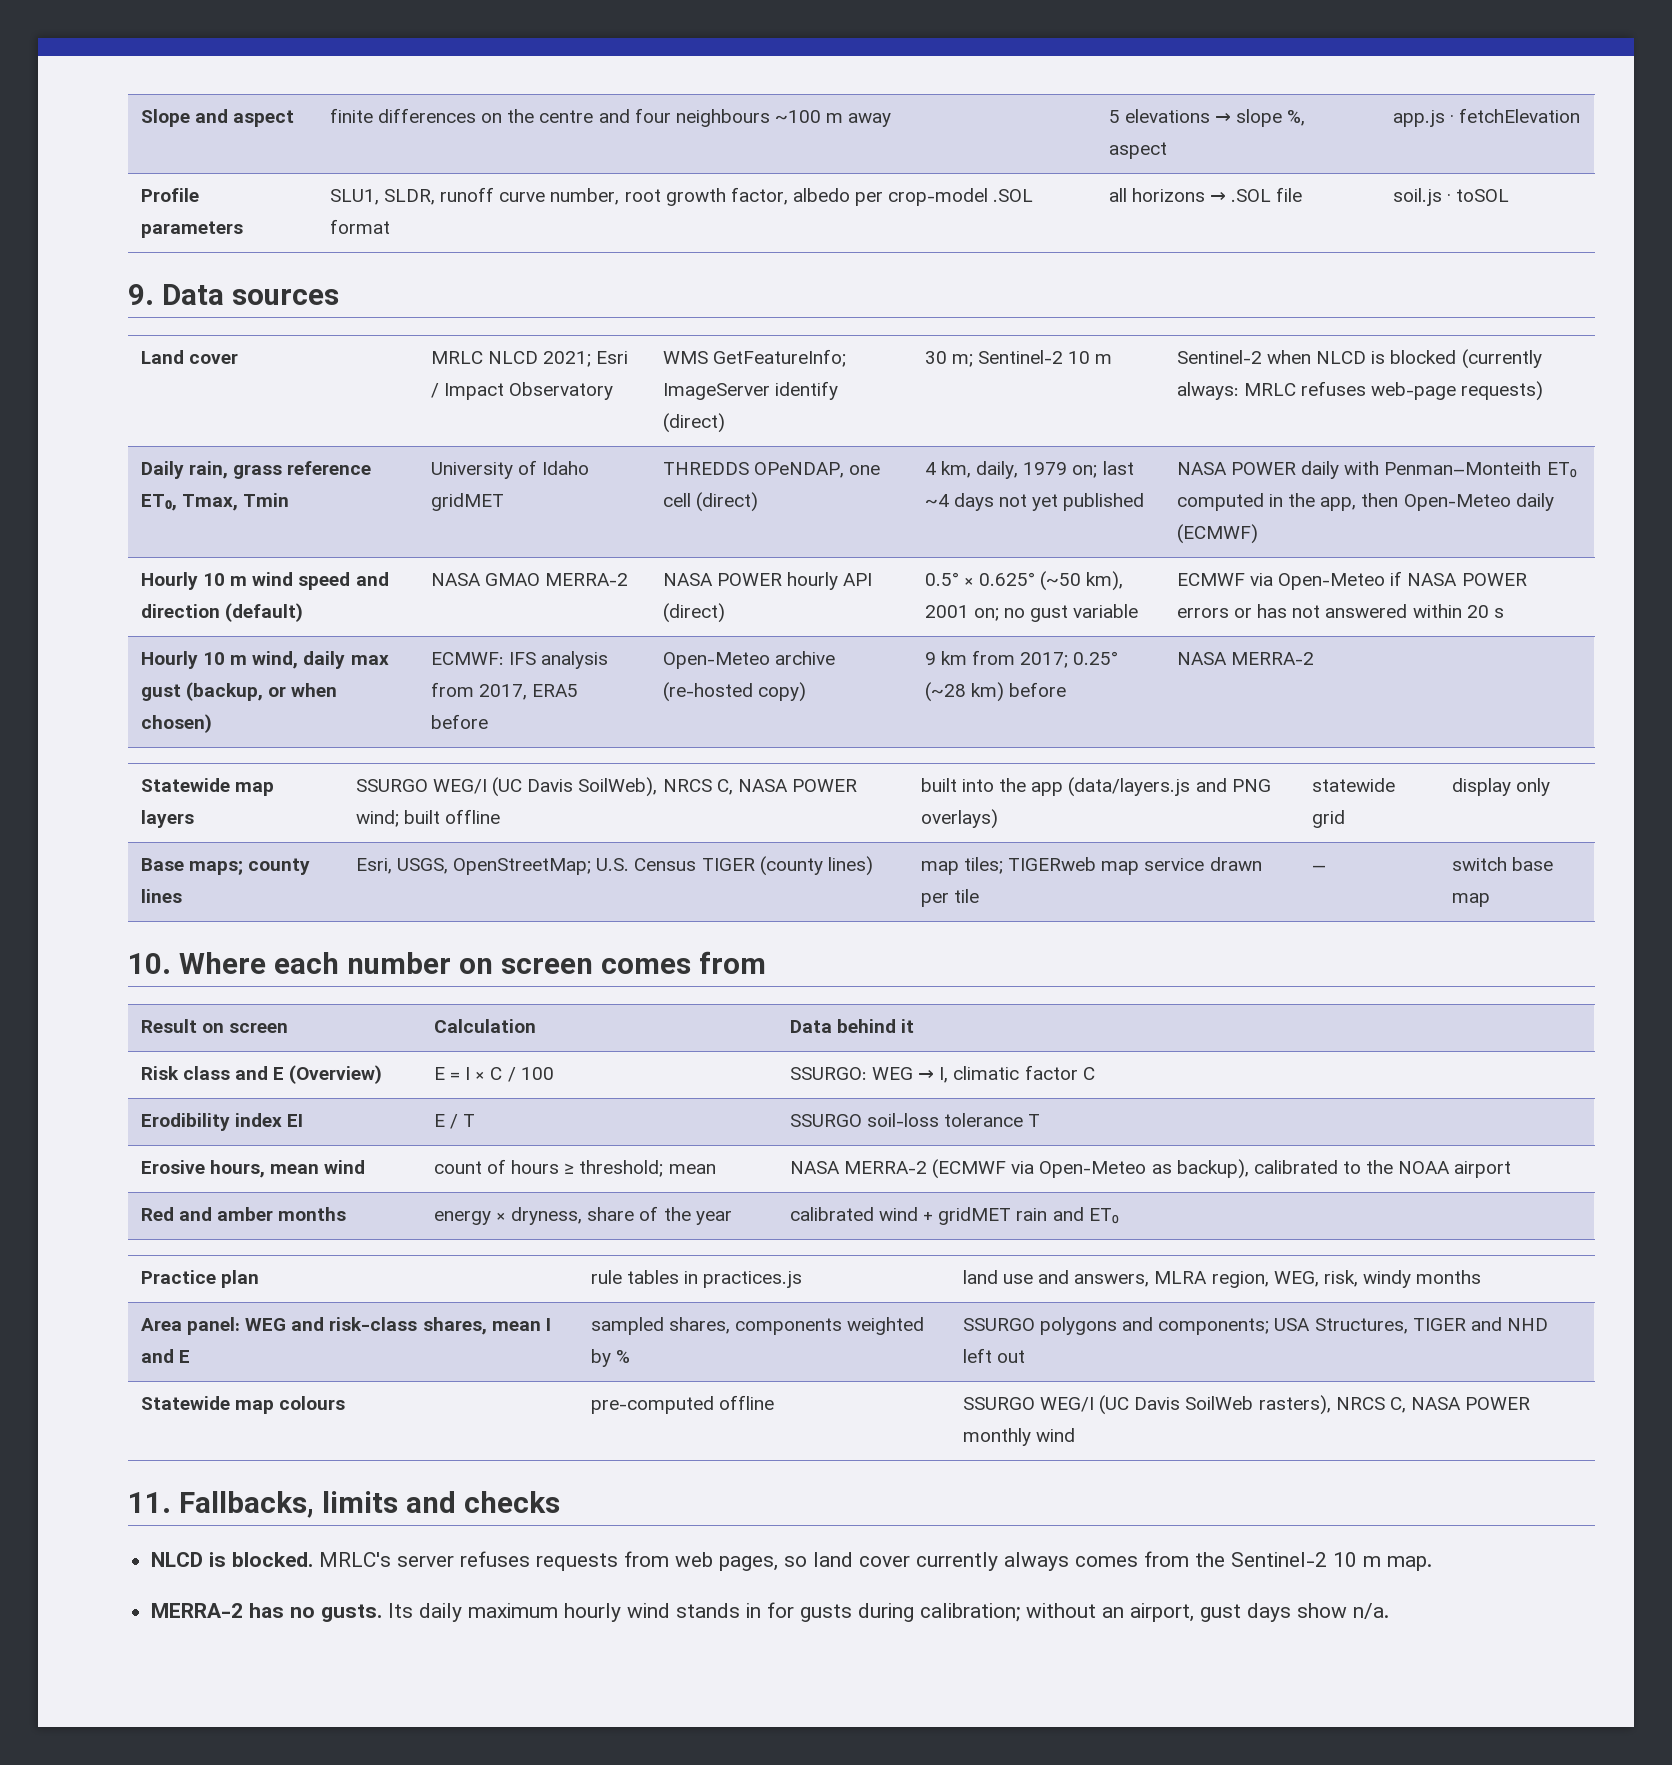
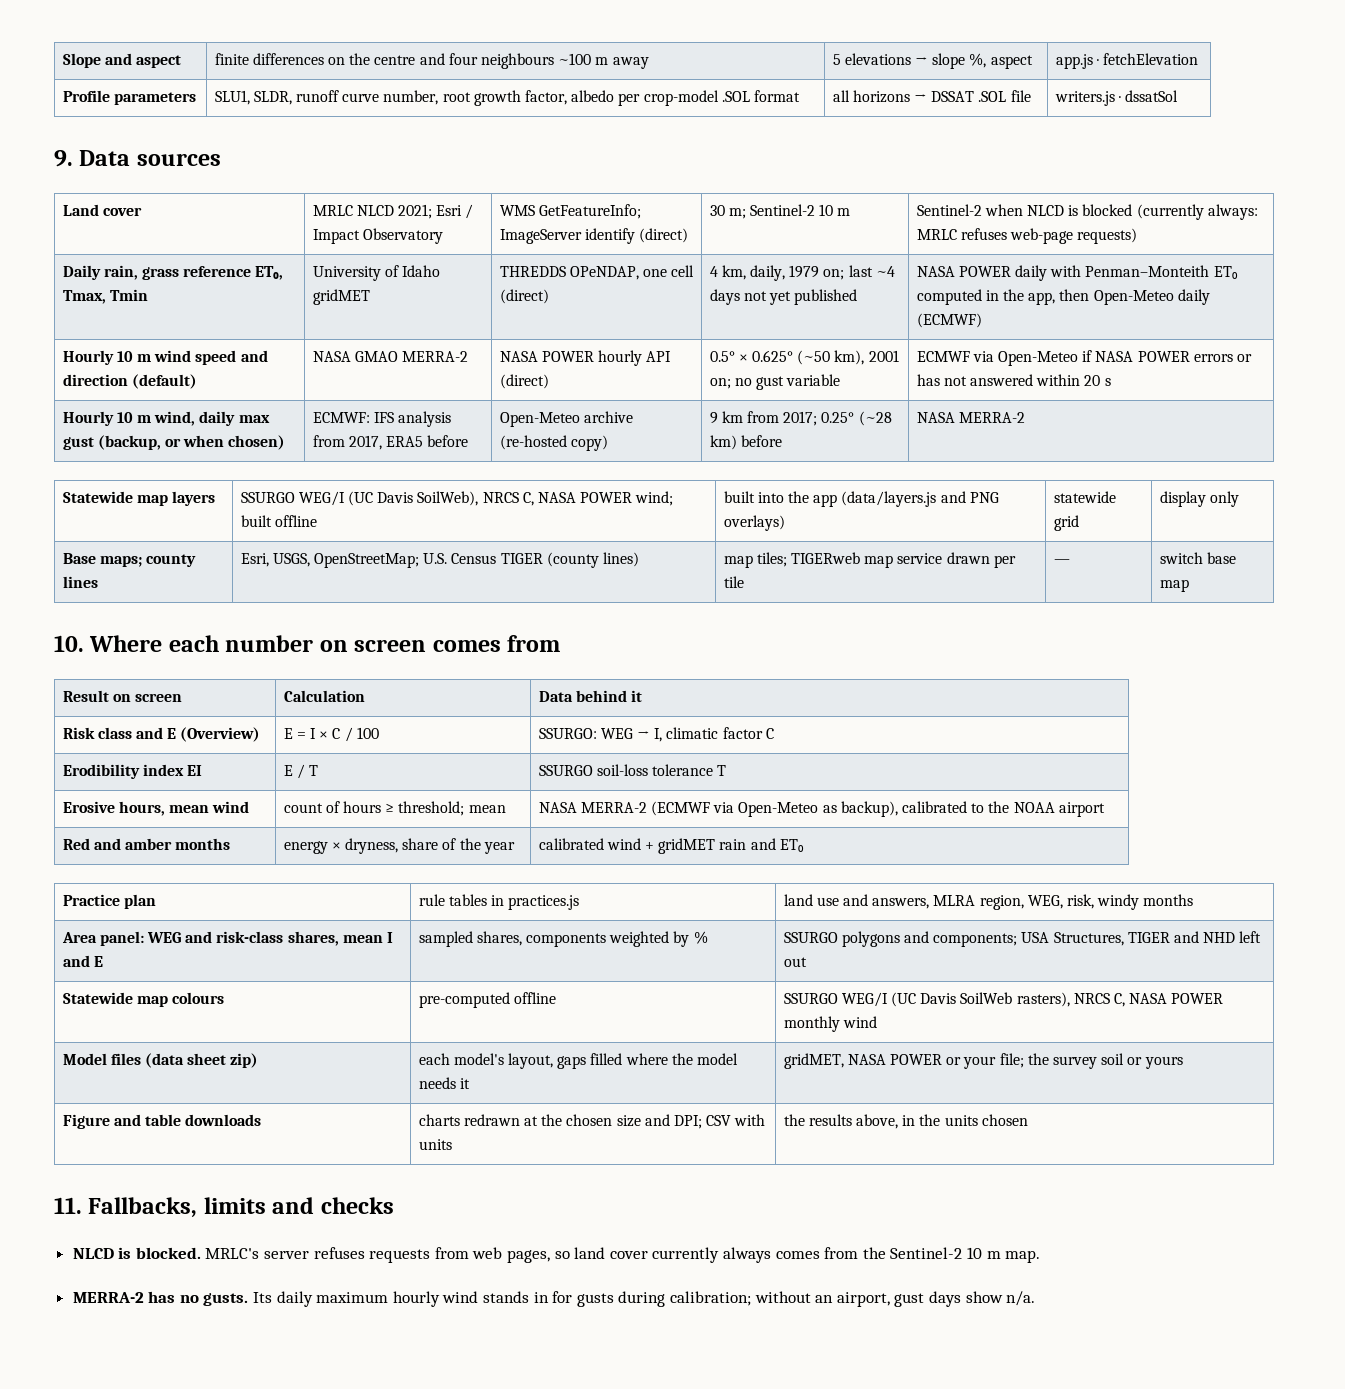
(1227, 197) none -> [931,91,975,102] DSSAT
[1392,188,1510,206] soil.js · toSOL -> [1054,90,1179,106] writers.js · dssatSol
(1076, 1435) none -> [62,1053,259,1068] [418,1053,738,1069] [418,1077,470,1089] [783,1053,1183,1069] [62,1114,262,1129] [418,1114,766,1129] [418,1139,452,1150] [783,1114,1028,1129] // Model files (data sheet zip) | each model's layout, gaps filled where the model needs it | gridMET, NASA POWER or your file; the survey soil or yours // Figure and table downloads | charts redrawn at the chosen size and DPI; CSV with units | the results above, in the units chosen

